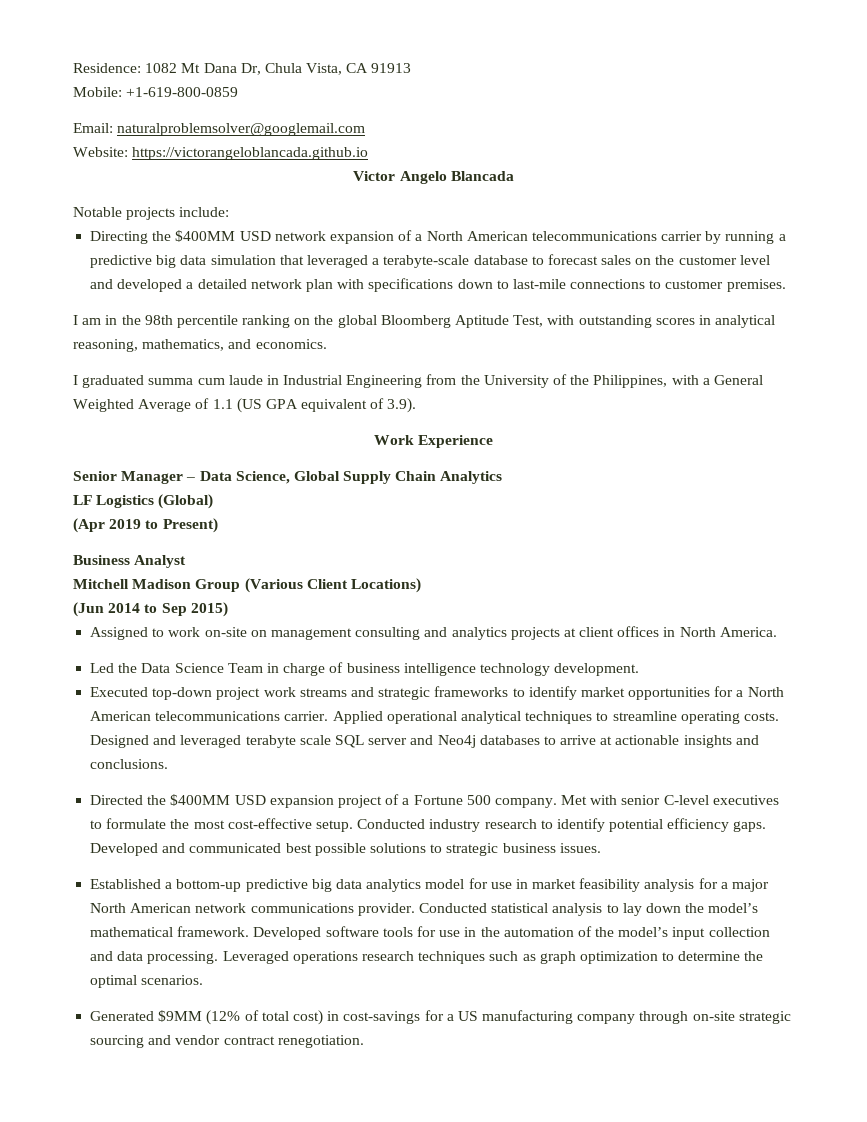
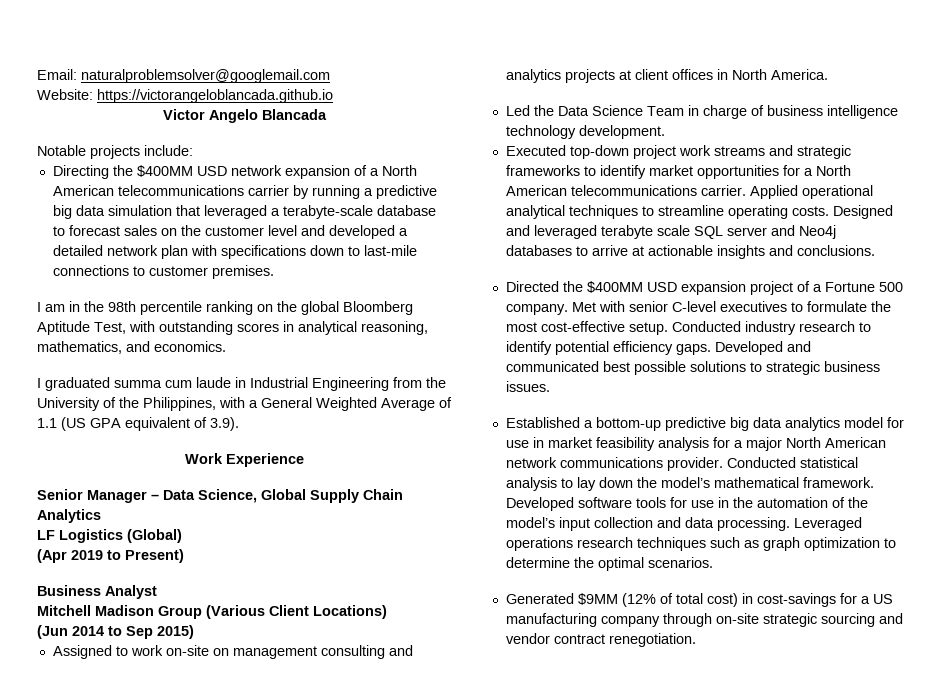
[73,63,412,75] [73,87,239,97] Residence: 1082 Mt Dana Dr, Chula Vista, CA 91913 // Mobile: +1-619-800-0859 // -> (37, 74) none

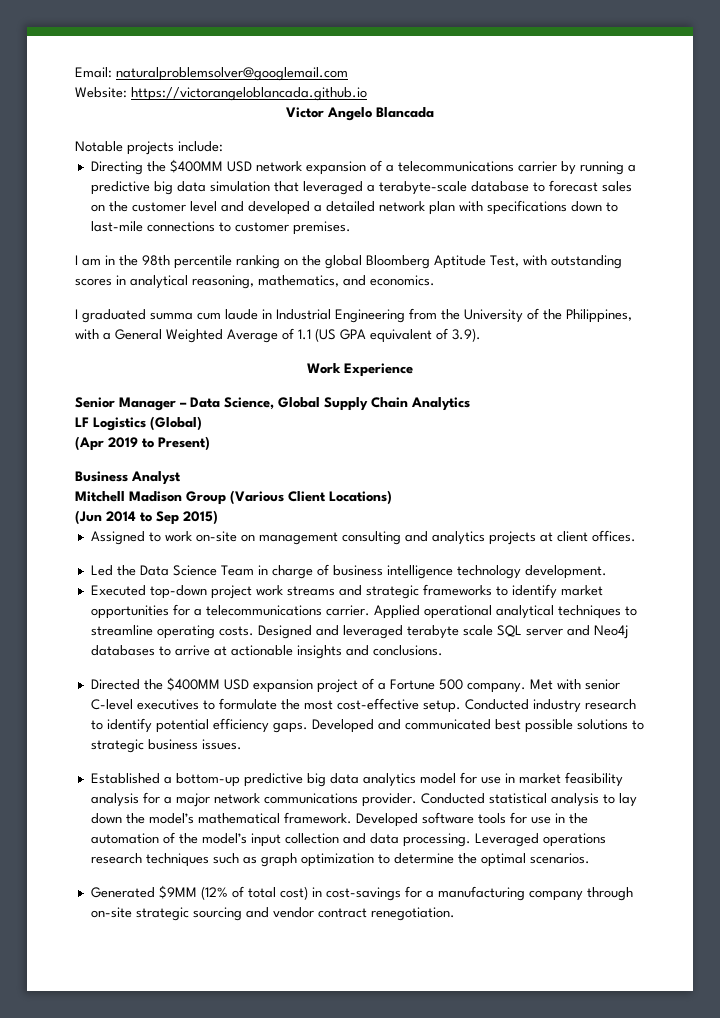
[381,165,417,176] [52,185,114,196] North American -> (394, 168) none
[671,69,828,80] offices in North America. -> [591,530,636,542] offices.
[815,165,851,176] [505,185,567,196] North American -> (202, 612) none
[785,437,886,448] North American -> (210, 800) none
[872,594,893,604] US -> (434, 894) none

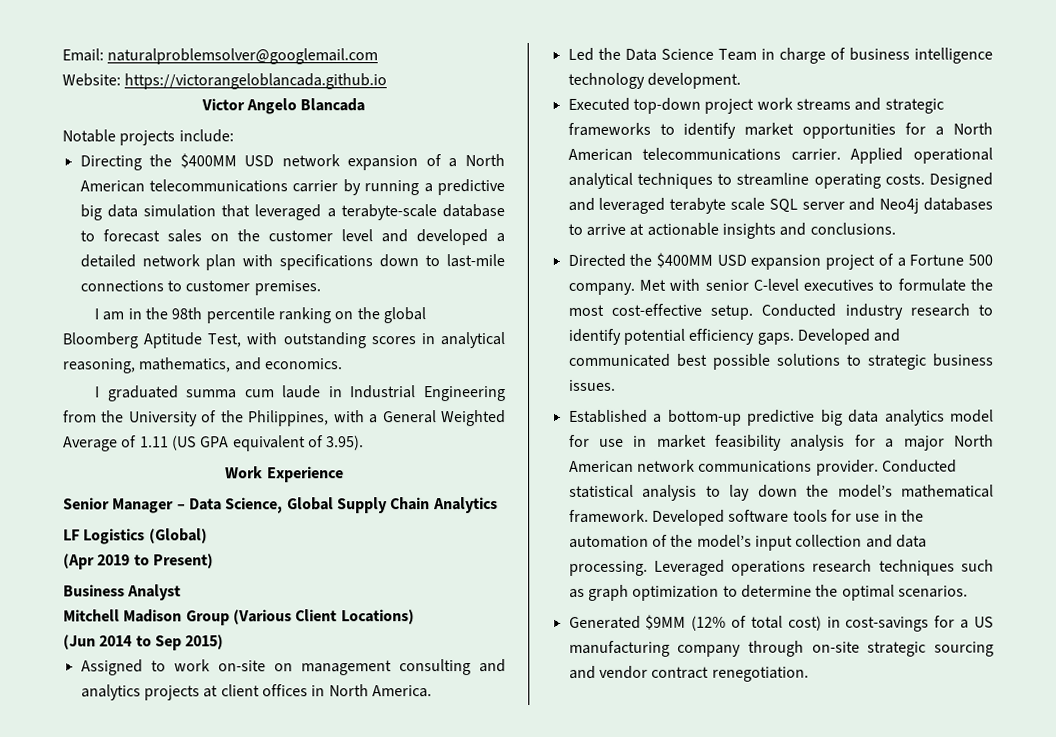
(394, 168) none -> [465,154,506,167] [79,180,145,193] North American
[298,329,311,340] 1.1 -> [139,436,169,448] 1.11
[452,328,481,342] 3.9). -> [326,435,365,451] 3.95).
[591,530,636,542] offices. -> [261,684,432,698] offices in North America.
(202, 612) none -> [953,122,993,135] [567,148,633,161] North American
(210, 800) none -> [954,434,994,447] [568,460,634,473] North American
(434, 894) none -> [973,616,994,628] US

